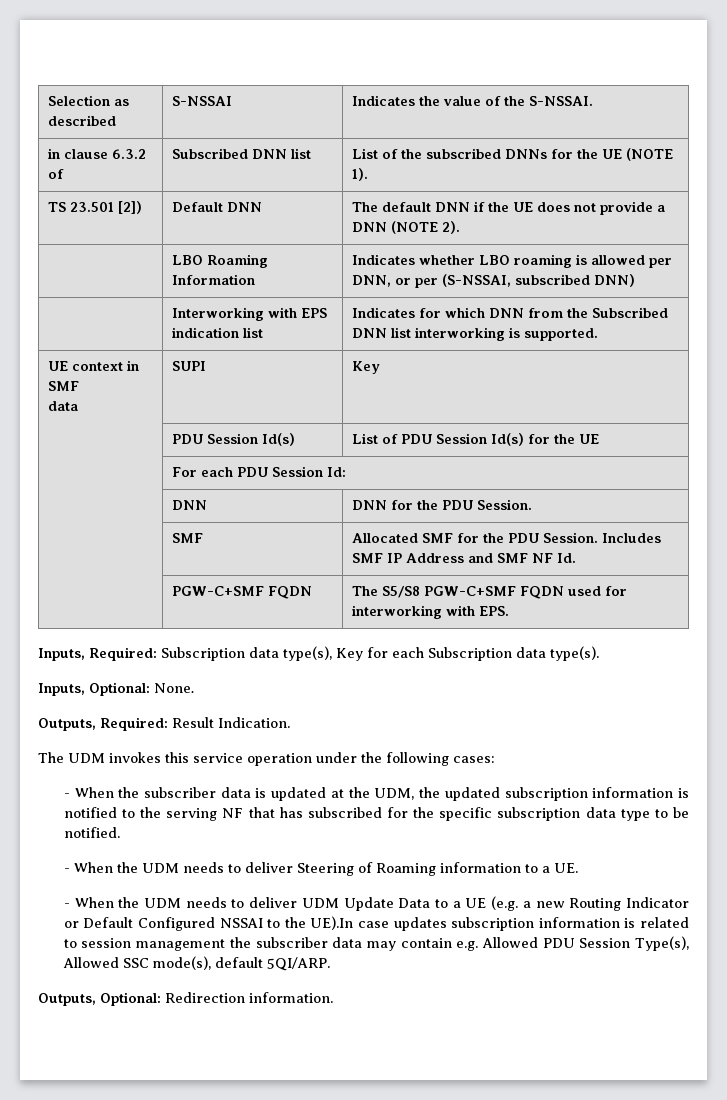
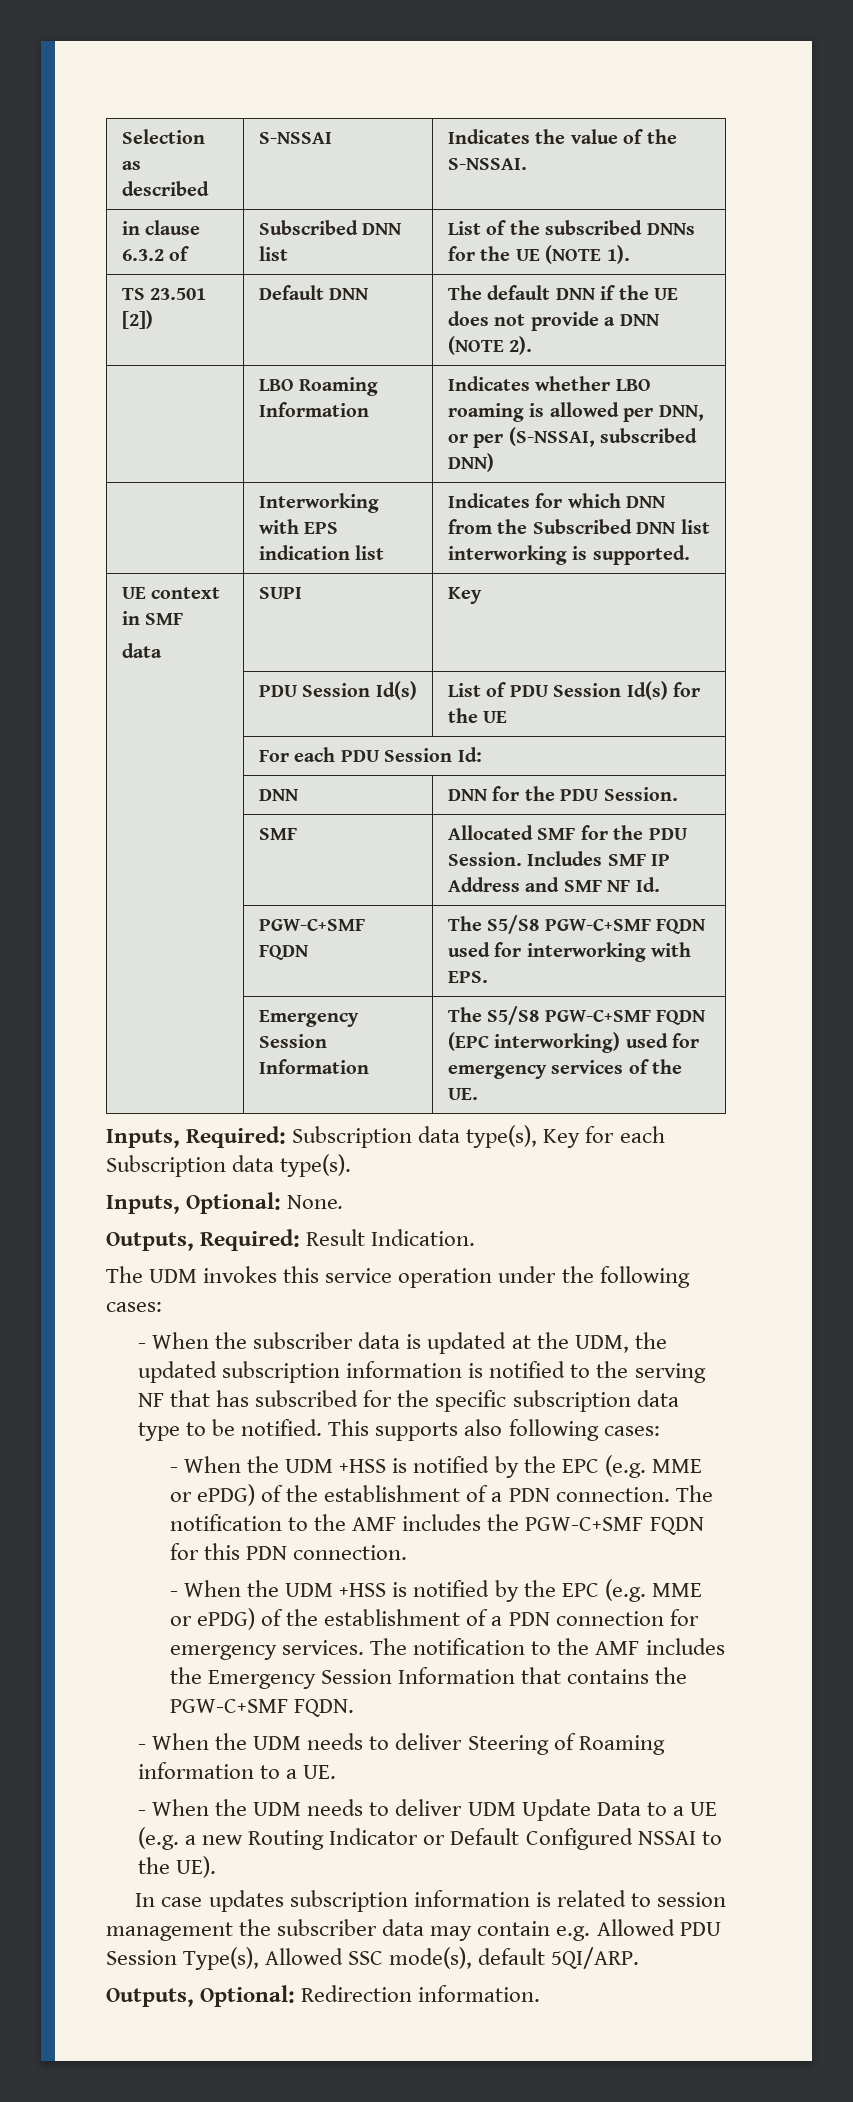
(509, 611) none -> [259,1010,360,1027] [259,1034,328,1048] [259,1059,370,1074] [448,1006,706,1025] [448,1032,700,1053] [448,1059,683,1079] [448,1088,479,1100] // | Emergency Session Information | The S5/S8 PGW-C+SMF FQDN (EPC interworking) used for emergency services of the UE.
(120, 832) none -> [328,1419,660,1441] [170,1455,702,1478] [170,1484,713,1506] [170,1514,704,1535] [170,1543,408,1560] [170,1579,702,1602] [170,1608,699,1630] [170,1638,725,1660] [170,1667,688,1689] [170,1699,355,1717] This supports also following cases: // - When the UDM +HSS is notified by the EPC (e.g. MME or ePDG) of the establishment of a PDN connection. The notification to the AMF includes the PGW-C+SMF FQDN for this PDN connection. // - When the UDM +HSS is notified by the EPC (e.g. MME or ePDG) of the establishment of a PDN connection for emergency services. The notification to the AMF includes the Emergency Session Information that contains the PGW-C+SMF FQDN.
[310,916,354,930] UE).In -> [176,1856,217,1878] [135,1893,156,1907] UE). // In

